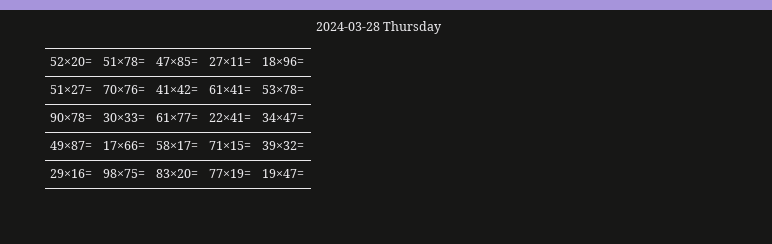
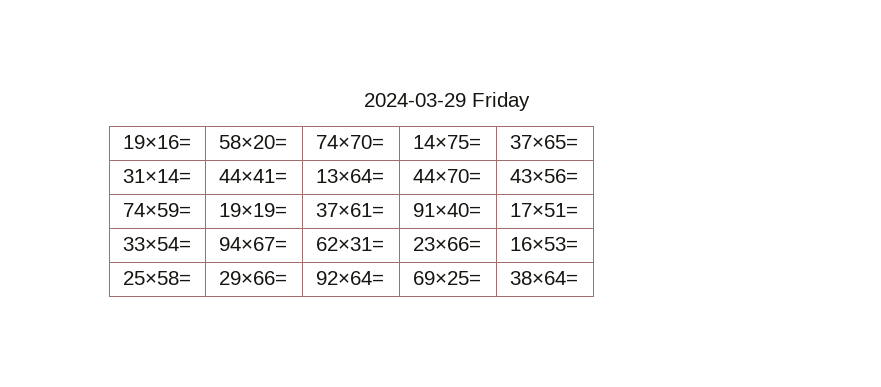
[315,21,443,34] [50,57,93,66] [103,57,146,66] [156,57,199,66] [209,57,252,66] [262,57,305,66] [50,85,93,94] [103,85,146,94] [156,85,199,94] [209,85,252,94] [262,85,305,94] [50,113,93,122] [103,113,146,122] [156,113,199,122] [209,113,252,122] [262,113,305,122] [50,141,93,150] [103,141,146,150] [156,141,199,150] [209,141,252,150] [262,141,305,150] [50,169,93,178] [103,169,146,178] [156,169,199,178] [209,169,252,178] [262,169,305,178] 2024-03-28 Thursday // 52×20= | 51×78= | 47×85= | 27×11= | 18×96= // 51×27= | 70×76= | 41×42= | 61×41= | 53×78= // 90×78= | 30×33= | 61×77= | 22×41= | 34×47= // 49×87= | 17×66= | 58×17= | 71×15= | 39×32= // 29×16= | 98×75= | 83×20= | 77×19= | 19×47= -> [364,92,530,111] [122,135,191,149] [218,135,287,149] [315,135,384,149] [412,135,481,149] [509,135,578,149] [122,169,191,183] [218,169,287,183] [315,169,384,183] [412,169,481,183] [509,169,578,183] [122,203,191,217] [218,203,287,217] [315,203,384,217] [412,203,481,217] [509,203,578,217] [122,237,191,251] [218,237,287,251] [315,237,384,251] [412,237,481,251] [509,237,578,251] [122,271,191,285] [218,271,287,285] [315,271,384,285] [412,271,481,285] [509,271,578,285] 2024-03-29 Friday // 19×16= | 58×20= | 74×70= | 14×75= | 37×65= // 31×14= | 44×41= | 13×64= | 44×70= | 43×56= // 74×59= | 19×19= | 37×61= | 91×40= | 17×51= // 33×54= | 94×67= | 62×31= | 23×66= | 16×53= // 25×58= | 29×66= | 92×64= | 69×25= | 38×64=

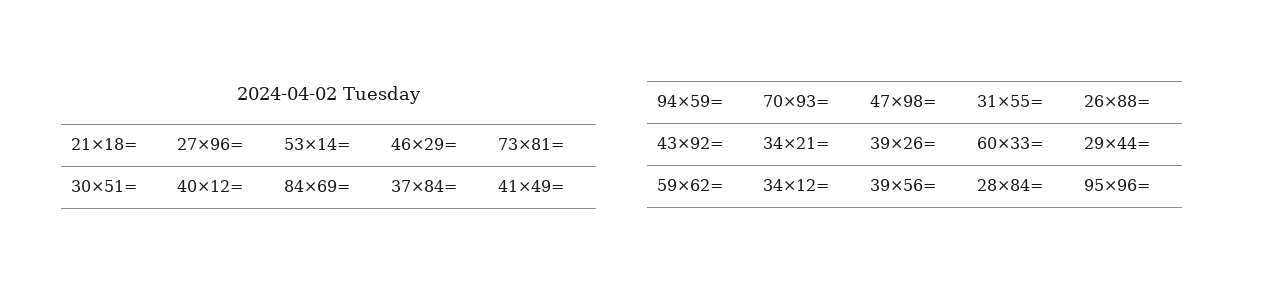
[364,92,530,111] [122,135,191,149] [218,135,287,149] [315,135,384,149] [412,135,481,149] [509,135,578,149] [122,169,191,183] [218,169,287,183] [315,169,384,183] [412,169,481,183] [509,169,578,183] [122,203,191,217] [218,203,287,217] [315,203,384,217] [412,203,481,217] [509,203,578,217] [122,237,191,251] [218,237,287,251] [315,237,384,251] [412,237,481,251] [509,237,578,251] [122,271,191,285] [218,271,287,285] [315,271,384,285] [412,271,481,285] [509,271,578,285] 2024-03-29 Friday // 19×16= | 58×20= | 74×70= | 14×75= | 37×65= // 31×14= | 44×41= | 13×64= | 44×70= | 43×56= // 74×59= | 19×19= | 37×61= | 91×40= | 17×51= // 33×54= | 94×67= | 62×31= | 23×66= | 16×53= // 25×58= | 29×66= | 92×64= | 69×25= | 38×64= -> [237,86,421,104] [71,138,138,150] [177,138,244,150] [284,138,351,150] [391,138,458,150] [498,138,565,150] [71,180,138,192] [177,180,244,192] [284,180,351,192] [391,180,458,192] [498,180,565,192] [657,95,724,107] [763,95,830,107] [870,95,937,107] [977,95,1044,107] [1084,95,1151,107] [657,137,724,149] [763,137,830,149] [870,137,937,149] [977,137,1044,149] [1084,137,1151,149] [657,179,724,191] [763,179,830,191] [870,179,937,191] [977,179,1044,191] [1084,179,1151,191] 2024-04-02 Tuesday // 21×18= | 27×96= | 53×14= | 46×29= | 73×81= // 30×51= | 40×12= | 84×69= | 37×84= | 41×49= // 94×59= | 70×93= | 47×98= | 31×55= | 26×88= // 43×92= | 34×21= | 39×26= | 60×33= | 29×44= // 59×62= | 34×12= | 39×56= | 28×84= | 95×96=

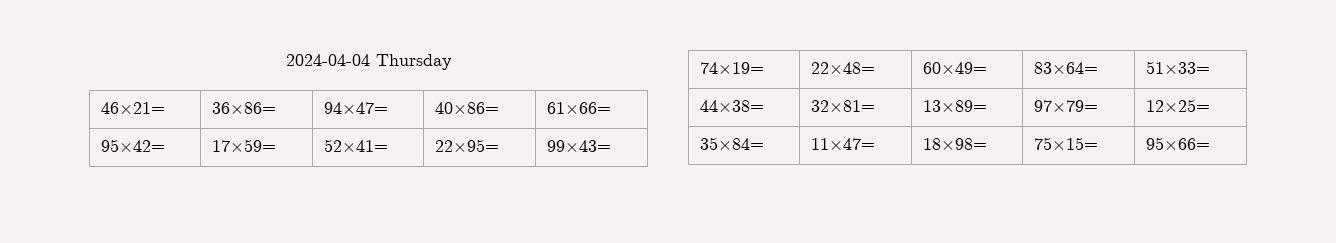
[237,86,421,104] [71,138,138,150] [177,138,244,150] [284,138,351,150] [391,138,458,150] [498,138,565,150] [71,180,138,192] [177,180,244,192] [284,180,351,192] [391,180,458,192] [498,180,565,192] [657,95,724,107] [763,95,830,107] [870,95,937,107] [977,95,1044,107] [1084,95,1151,107] [657,137,724,149] [763,137,830,149] [870,137,937,149] [977,137,1044,149] [1084,137,1151,149] [657,179,724,191] [763,179,830,191] [870,179,937,191] [977,179,1044,191] [1084,179,1151,191] 2024-04-02 Tuesday // 21×18= | 27×96= | 53×14= | 46×29= | 73×81= // 30×51= | 40×12= | 84×69= | 37×84= | 41×49= // 94×59= | 70×93= | 47×98= | 31×55= | 26×88= // 43×92= | 34×21= | 39×26= | 60×33= | 29×44= // 59×62= | 34×12= | 39×56= | 28×84= | 95×96= -> [286,54,452,70] [100,102,165,114] [211,102,276,114] [323,102,388,114] [434,102,499,114] [546,102,611,114] [100,139,165,152] [211,139,276,152] [323,139,388,152] [434,139,499,152] [546,140,611,152] [699,62,764,74] [810,62,875,74] [922,62,987,74] [1033,62,1098,74] [1145,61,1210,74] [699,100,764,112] [810,100,875,112] [922,100,987,112] [1033,100,1098,112] [1145,99,1210,112] [699,137,764,150] [810,138,875,150] [922,138,987,150] [1033,137,1098,150] [1145,137,1210,150] 2024-04-04 Thursday // 46×21= | 36×86= | 94×47= | 40×86= | 61×66= // 95×42= | 17×59= | 52×41= | 22×95= | 99×43= // 74×19= | 22×48= | 60×49= | 83×64= | 51×33= // 44×38= | 32×81= | 13×89= | 97×79= | 12×25= // 35×84= | 11×47= | 18×98= | 75×15= | 95×66=

